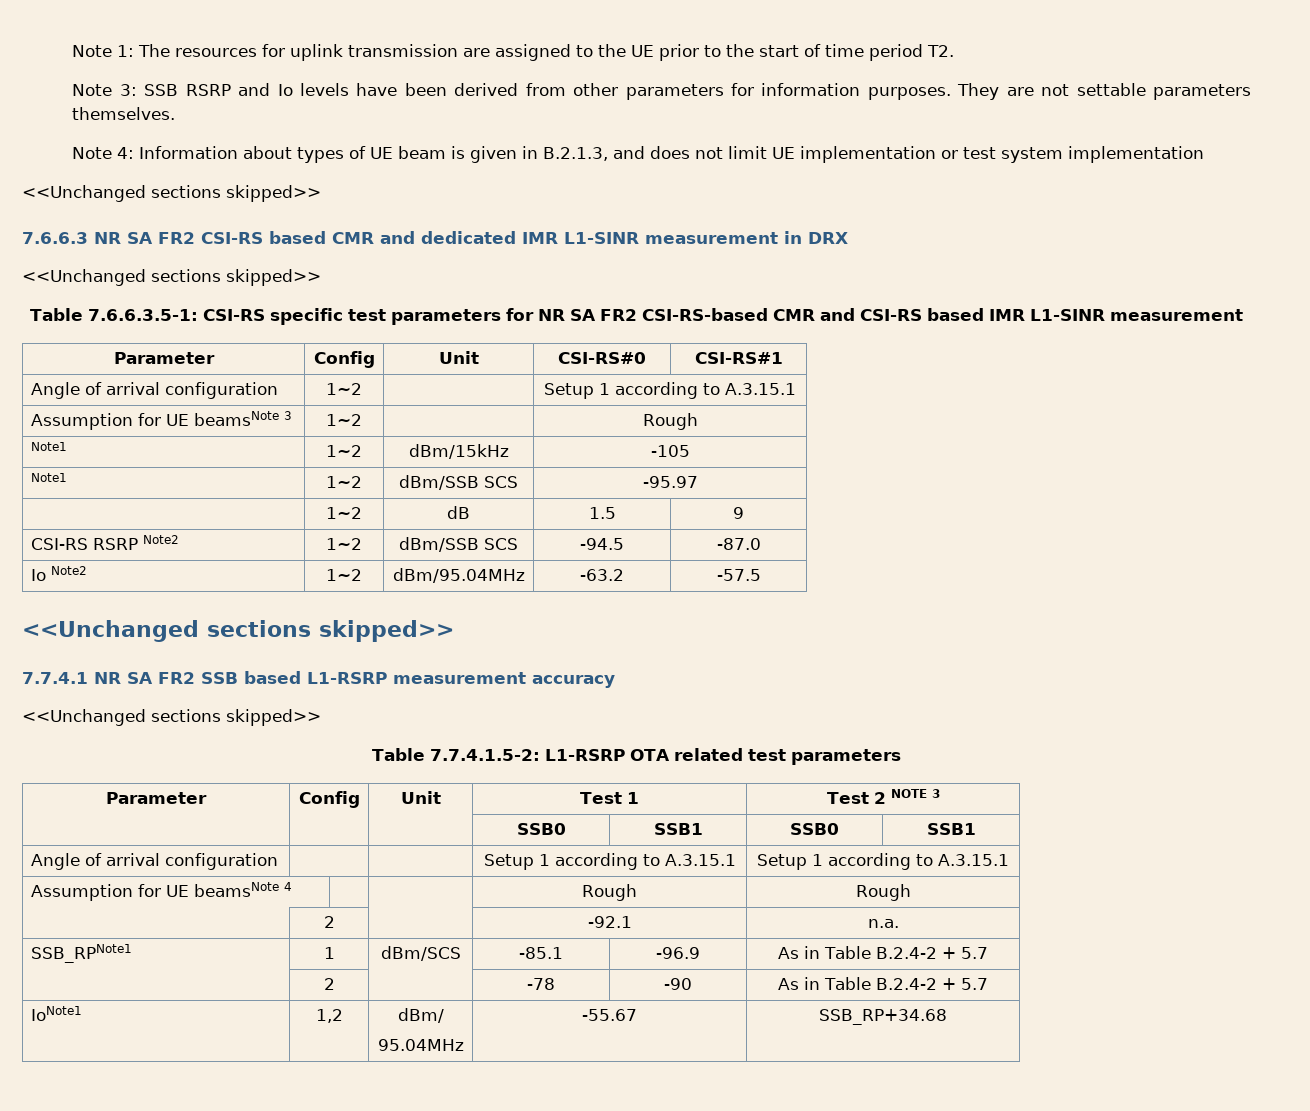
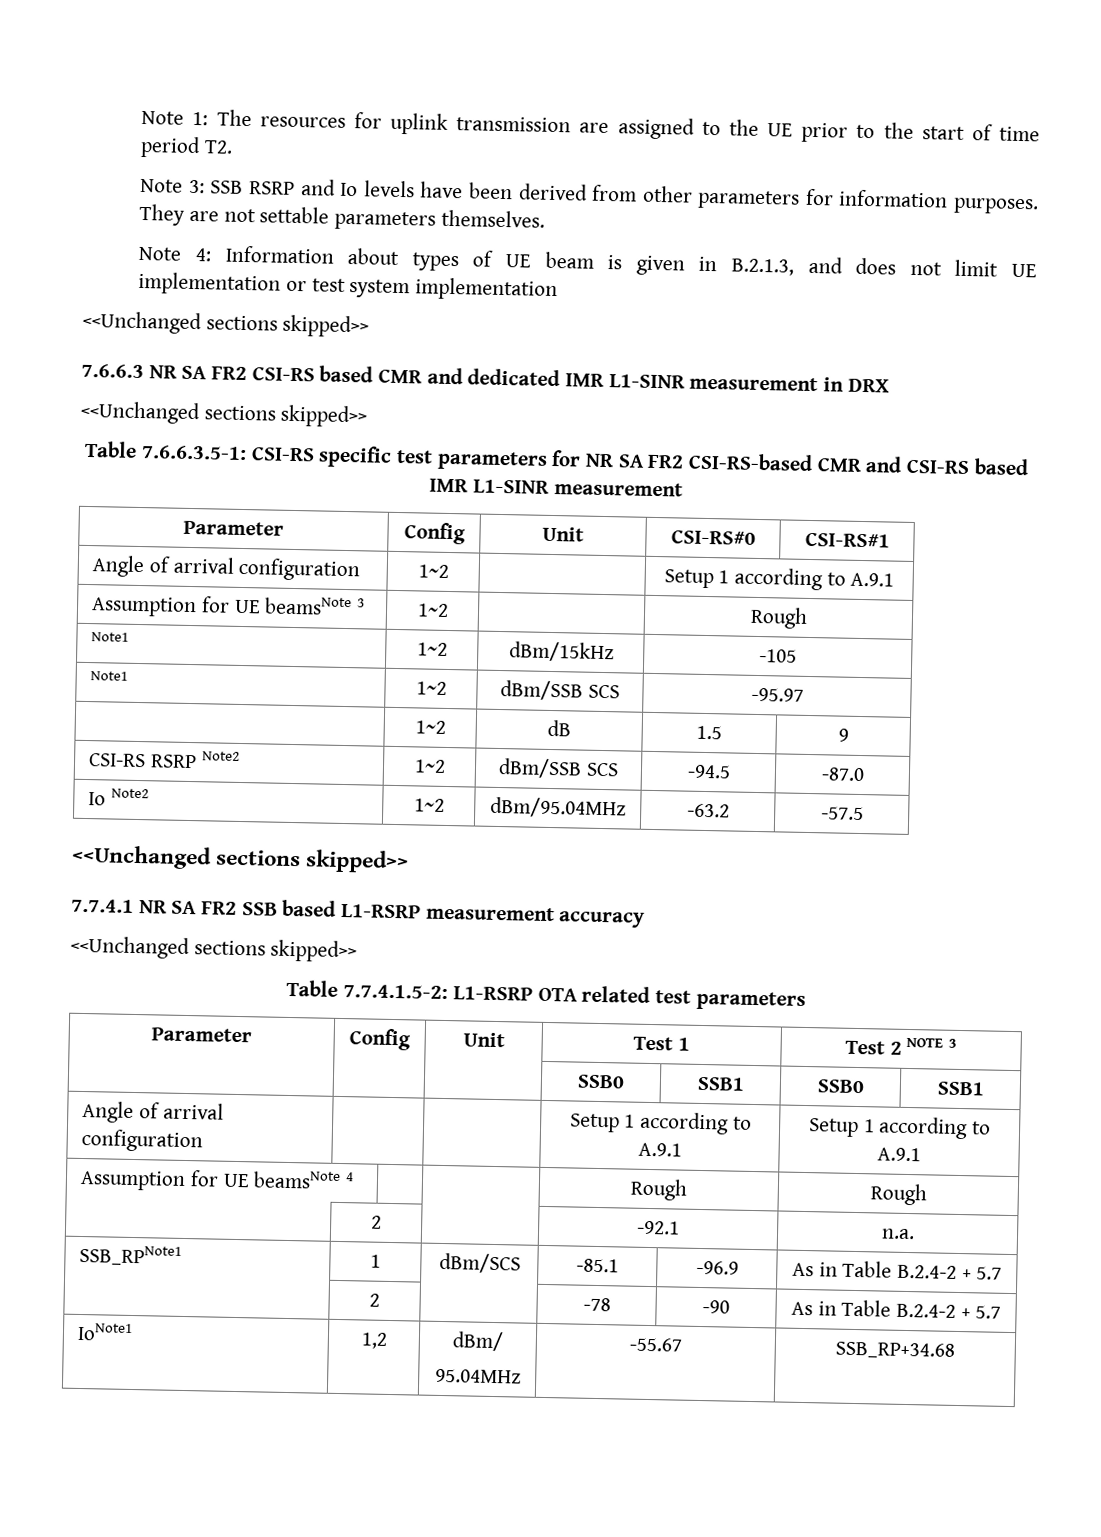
[725,383,797,395] A.3.15.1 -> [850,572,895,587] A.9.1
[664,854,736,866] [757,853,1010,870] A.3.15.1 | Setup 1 according to A.3.15.1 -> [637,1142,682,1157] [807,1116,992,1140] [877,1147,921,1162] A.9.1 | Setup 1 according to A.9.1

